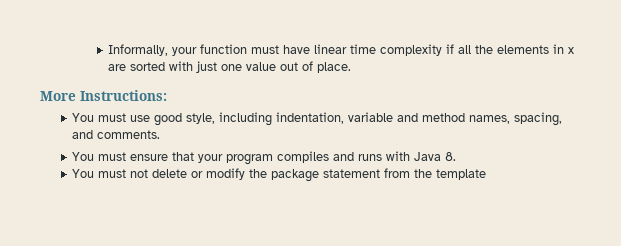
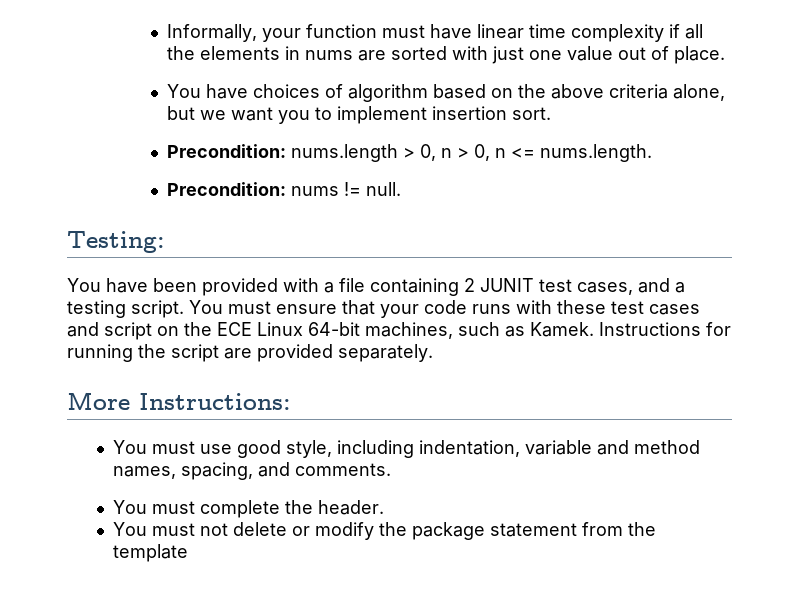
[568,47,575,54] x -> [304,50,353,60] nums
(352, 67) none -> [166,84,725,102] [166,106,551,124] [166,144,652,162] [166,182,401,196] [67,231,165,253] [67,278,685,296] [67,300,700,318] [67,322,731,340] [67,344,433,362] // You have choices of algorithm based on the above criteria alone, but we want you to implement insertion sort. // Precondition: nums.length > 0, n > 0, n <= nums.length. // Precondition: nums != null. // Testing: // You have been provided with a file containing 2 JUNIT test cases, and a testing script. You must ensure that your code runs with these test cases and script on the ECE Linux 64-bit machines, such as Kamek. Instructions for running the script are provided separately.
[130,151,457,165] ensure that your program compiles and runs with Java 8. -> [200,500,385,518] complete the header.

